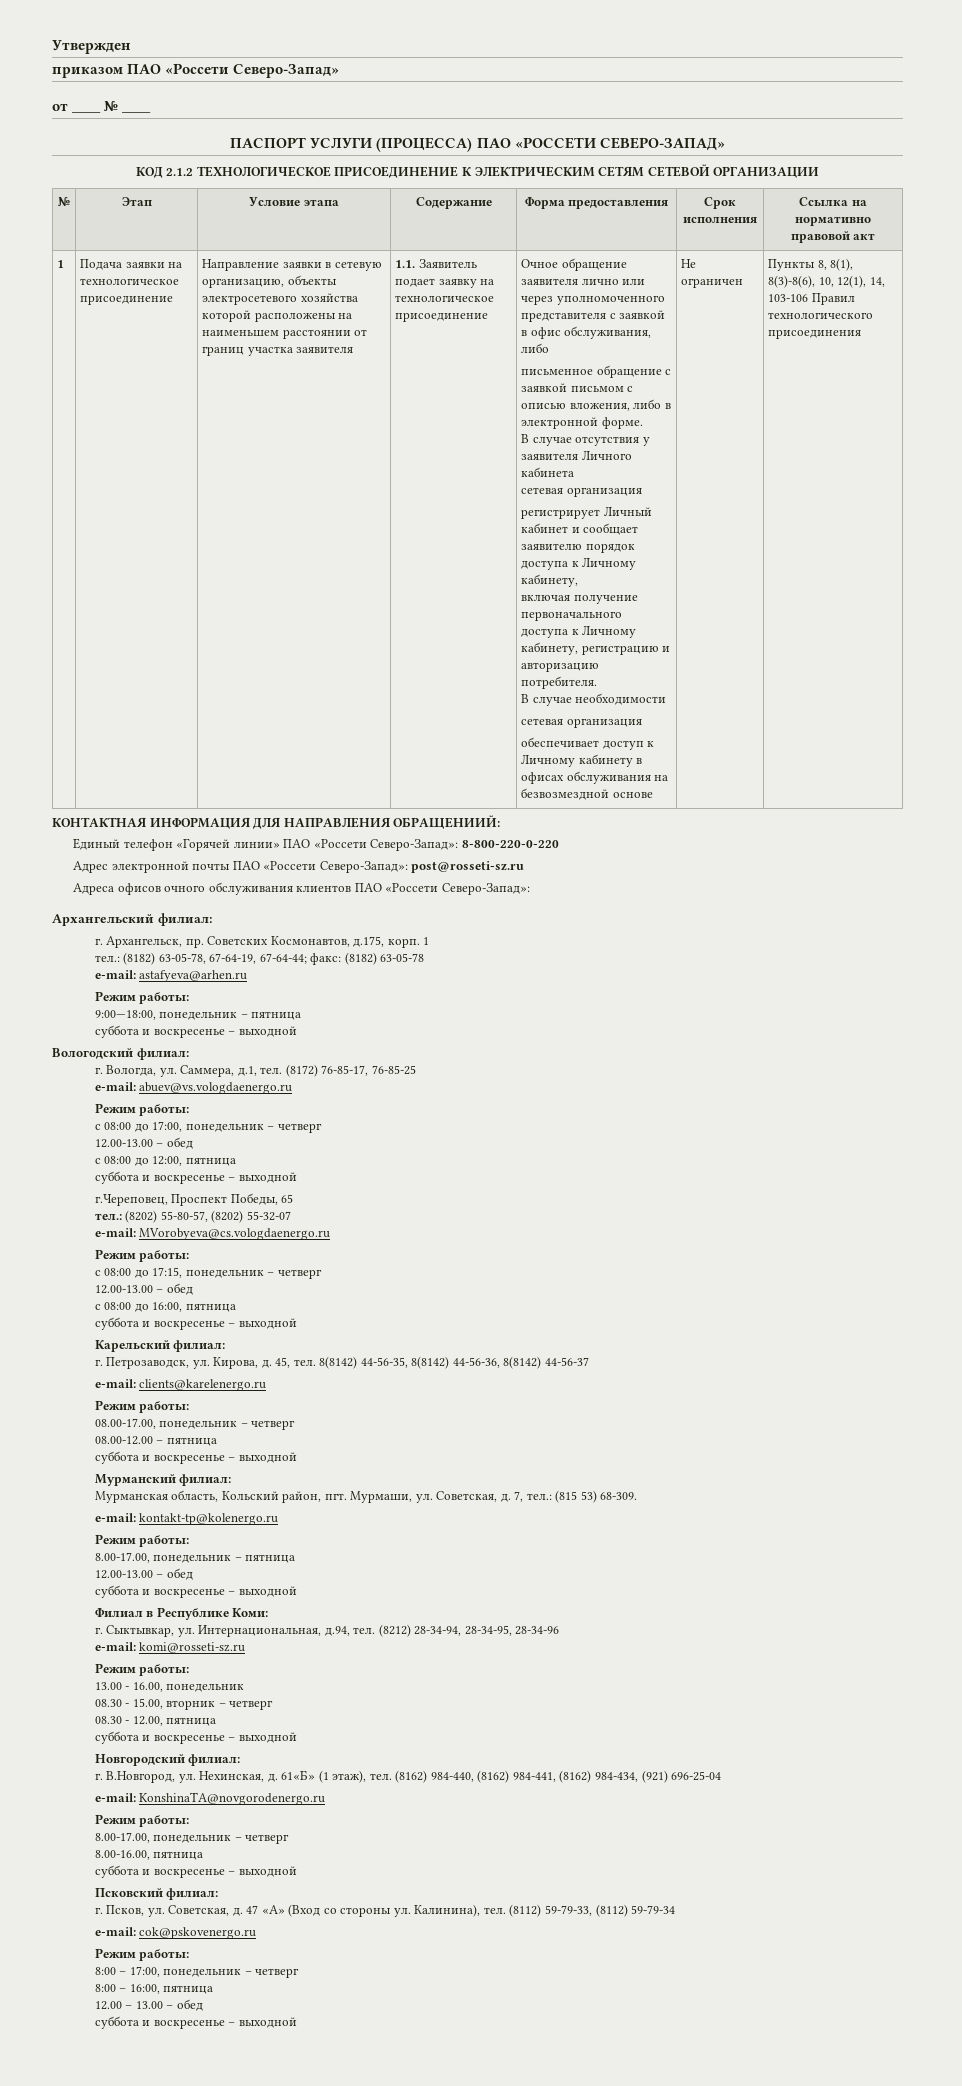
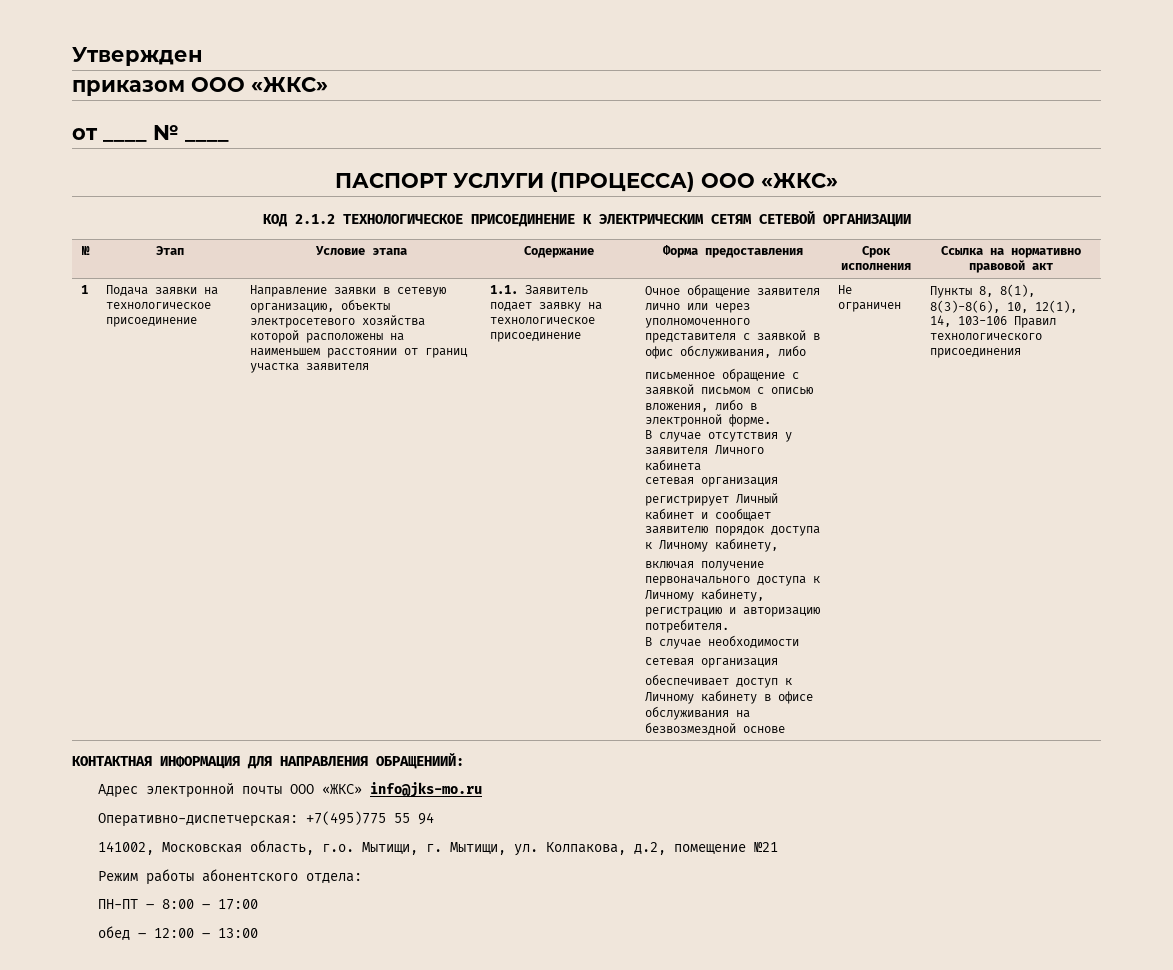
[127,63,340,78] ПАО «Россети Северо-Запад» -> [191,77,328,92] ООО «ЖКС»
[476,137,725,151] ПАО «РОССЕТИ СЕВЕРО-ЗАПАД» -> [701,173,838,188] ООО «ЖКС»
[521,772,565,784] офисах -> [777,691,813,704] офисе
[73,838,559,851] [73,861,525,873] [73,882,530,895] [52,913,212,926] [94,936,430,948] [94,952,425,965] [94,970,248,982] [94,991,190,1004] [94,1010,302,1020] [94,1025,297,1038] [52,1048,189,1060] [94,1064,416,1077] [94,1082,293,1094] [94,1103,190,1116] [94,1121,322,1133] [94,1137,193,1149] [94,1156,236,1166] [94,1171,297,1184] [94,1193,294,1206] [94,1210,291,1223] [94,1228,331,1240] [94,1249,190,1262] [94,1267,322,1279] [94,1283,193,1295] [94,1302,236,1312] [94,1317,297,1330] [94,1340,226,1352] [94,1356,589,1369] [94,1379,267,1391] [94,1400,190,1413] [94,1418,296,1430] [94,1436,217,1446] [94,1451,297,1464] [94,1474,232,1486] [94,1490,638,1503] [94,1513,279,1525] [94,1534,190,1547] [94,1552,296,1563] [94,1568,193,1580] [94,1585,297,1598] [94,1607,269,1620] [94,1624,560,1637] [94,1642,246,1653] [94,1663,190,1676] [94,1682,245,1692] [94,1698,274,1710] [94,1716,217,1726] [94,1731,297,1744] [94,1754,241,1766] [94,1770,722,1783] [94,1792,326,1805] [94,1814,190,1827] [94,1832,290,1844] [94,1850,204,1860] [94,1865,297,1878] [94,1888,219,1900] [94,1904,676,1917] [94,1927,257,1939] [94,1948,190,1961] [94,1966,300,1978] [94,1984,214,1994] [94,1999,203,2011] [94,2016,297,2029] Единый телефон «Горячей линии» ПАО «Россети Северо-Запад»: 8-800-220-0-220 // Адрес электронной почты ПАО «Россети Северо-Запад»: post@rosseti-sz.ru // Адреса офисов очного обслуживания клиентов ПАО «Россети Северо-Запад»: // Архангельский филиал: // г. Архангельск, пр. Советских Космонавтов, д.175, корп. 1 // тел.: (8182) 63-05-78, 67-64-19, 67-64-44; факс: (8182) 63-05-78 // e-mail: astafyeva@arhen.ru // Режим работы: // 9:00—18:00, понедельник – пятница // суббота и воскресенье – выходной // Вологодский филиал: // г. Вологда, ул. Саммера, д.1, тел. (8172) 76-85-17, 76-85-25 // e-mail: abuev@vs.vologdaenergo.ru // Режим работы: // с 08:00 до 17:00, понедельник – четверг // 12.00-13.00 – обед // с 08:00 до 12:00, пятница // суббота и воскресенье – выходной // г.Череповец, Проспект Победы, 65 // тел.: (8202) 55-80-57, (8202) 55-32-07 // e-mail: MVorobyeva@cs.vologdaenergo.ru // Режим работы: // с 08:00 до 17:15, понедельник – четверг // 12.00-13.00 – обед // с 08:00 до 16:00, пятница // суббота и воскресенье – выходной // Карельский филиал: // г. Петрозаводск, ул. Кирова, д. 45, тел. 8(8142) 44-56-35, 8(8142) 44-56-36, 8(8142) 44-56-37 // e-mail: clients@karelenergo.ru // Режим работы: // 08.00-17.00, понедельник – четверг // 08.00-12.00 – пятница // суббота и воскресенье – выходной // Мурманский филиал: // Мурманская область, Кольский район, пгт. Мурмаши, ул. Советская, д. 7, тел.: (815 53) 68-309. // e-mail: kontakt-tp@kolenergo.ru // Режим работы: // 8.00-17.00, понедельник – пятница // 12.00-13.00 – обед // суббота и воскресенье – выходной // Филиал в Республике Коми: // г. Сыктывкар, ул. Интернациональная, д.94, тел. (8212) 28-34-94, 28-34-95, 28-34-96 // e-mail: komi@rosseti-sz.ru // Режим работы: // 13.00 - 16.00, понедельник // 08.30 - 15.00, вторник – четверг // 08.30 - 12.00, пятница // суббота и воскресенье – выходной // Новгородский филиал: // г. В.Новгород, ул. Нехинская, д. 61«Б» (1 этаж), тел. (8162) 984-440, (8162) 984-441, (8162) 984-434, (921) 696-25-04 // e-mail: KonshinaTA@novgorodenergo.ru // Режим работы: // 8.00-17.00, понедельник – четверг // 8.00-16.00, пятница // суббота и воскресенье – выходной // Псковский филиал: // г. Псков, ул. Советская, д. 47 «А» (Вход со стороны ул. Калинина), тел. (8112) 59-79-33, (8112) 59-79-34 // e-mail: cok@pskovenergo.ru // Режим работы: // 8:00 – 17:00, понедельник – четверг // 8:00 – 16:00, пятница // 12.00 – 13.00 – обед // суббота и воскресенье – выходной -> [98,782,483,798] [98,811,435,827] [98,840,779,856] [98,869,363,885] [98,899,259,910] [98,926,259,940] Адрес электронной почты ООО «ЖКС» info@jks-mo.ru // Оперативно-диспетчерская: +7(495)775 55 94 // 141002, Московская область, г.о. Мытищи, г. Мытищи, ул. Колпакова, д.2, помещение №21 // Режим работы абонентского отдела: // ПН-ПТ – 8:00 – 17:00 // обед – 12:00 – 13:00

